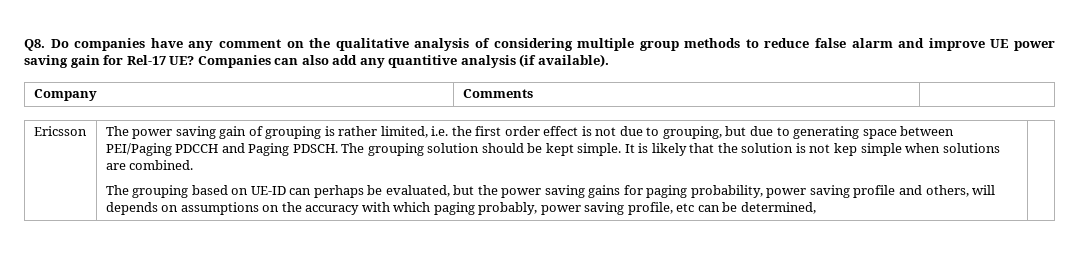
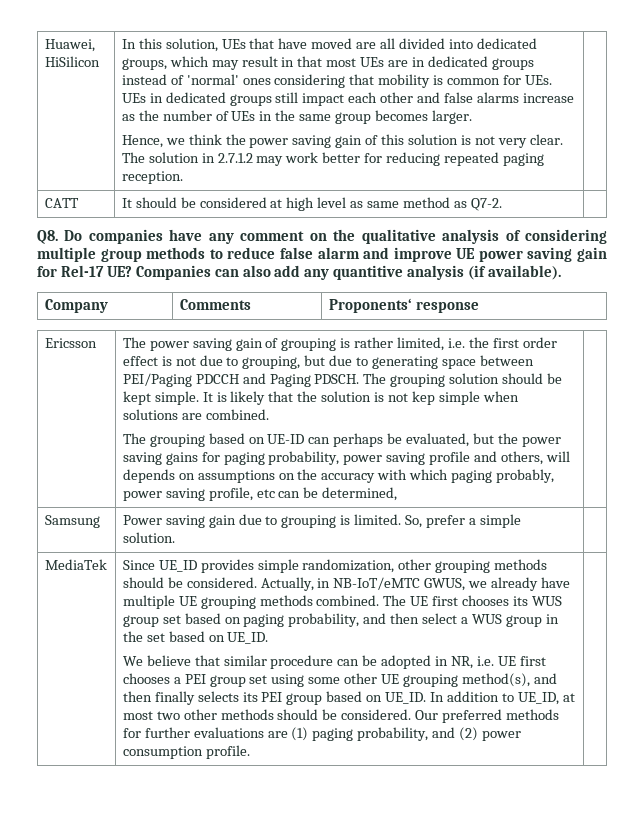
(24, 45) none -> [44,39,95,52] [44,56,100,67] [121,38,537,52] [121,56,534,70] [121,74,552,88] [121,92,574,106] [121,110,472,124] [121,134,563,148] [121,152,544,166] [121,171,183,184] [44,198,79,208] [121,197,502,211] Huawei, HiSilicon | In this solution, UEs that have moved are all divided into dedicated groups, which may result in that most UEs are in dedicated groups instead of 'normal' ones considering that mobility is common for UEs. UEs in dedicated groups still impact each other and false alarms increase as the number of UEs in the same group becomes larger. // Hence, we think the power saving gain of this solution is not very clear. The solution in 2.7.1.2 may work better for reducing repeated paging reception. | // CATT | It should be considered at high level as same method as Q7-2. | //
(533, 93) none -> [328,298,479,313] Proponents‘ response
(816, 208) none -> [44,515,100,528] [122,514,521,528] [122,532,175,543] [44,559,107,570] [122,559,548,573] [122,577,571,591] [122,595,562,609] [122,613,559,627] [122,631,269,644] [122,655,546,669] [122,673,557,687] [122,691,575,705] [122,709,560,723] [122,727,522,741] [122,745,250,759] // Samsung | Power saving gain due to grouping is limited. So, prefer a simple solution. | // MediaTek | Since UE_ID provides simple randomization, other grouping methods should be considered. Actually, in NB-IoT/eMTC GWUS, we already have multiple UE grouping methods combined. The UE first chooses its WUS group set based on paging probability, and then select a WUS group in the set based on UE_ID. // We believe that similar procedure can be adopted in NR, i.e. UE first chooses a PEI group set using some other UE grouping method(s), and then finally selects its PEI group based on UE_ID. In addition to UE_ID, at most two other methods should be considered. Our preferred methods for further evaluations are (1) paging probability, and (2) power consumption profile. |

